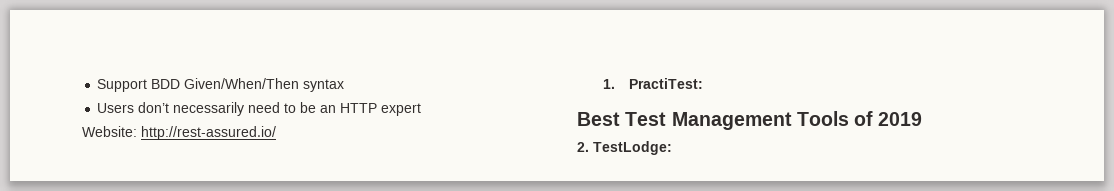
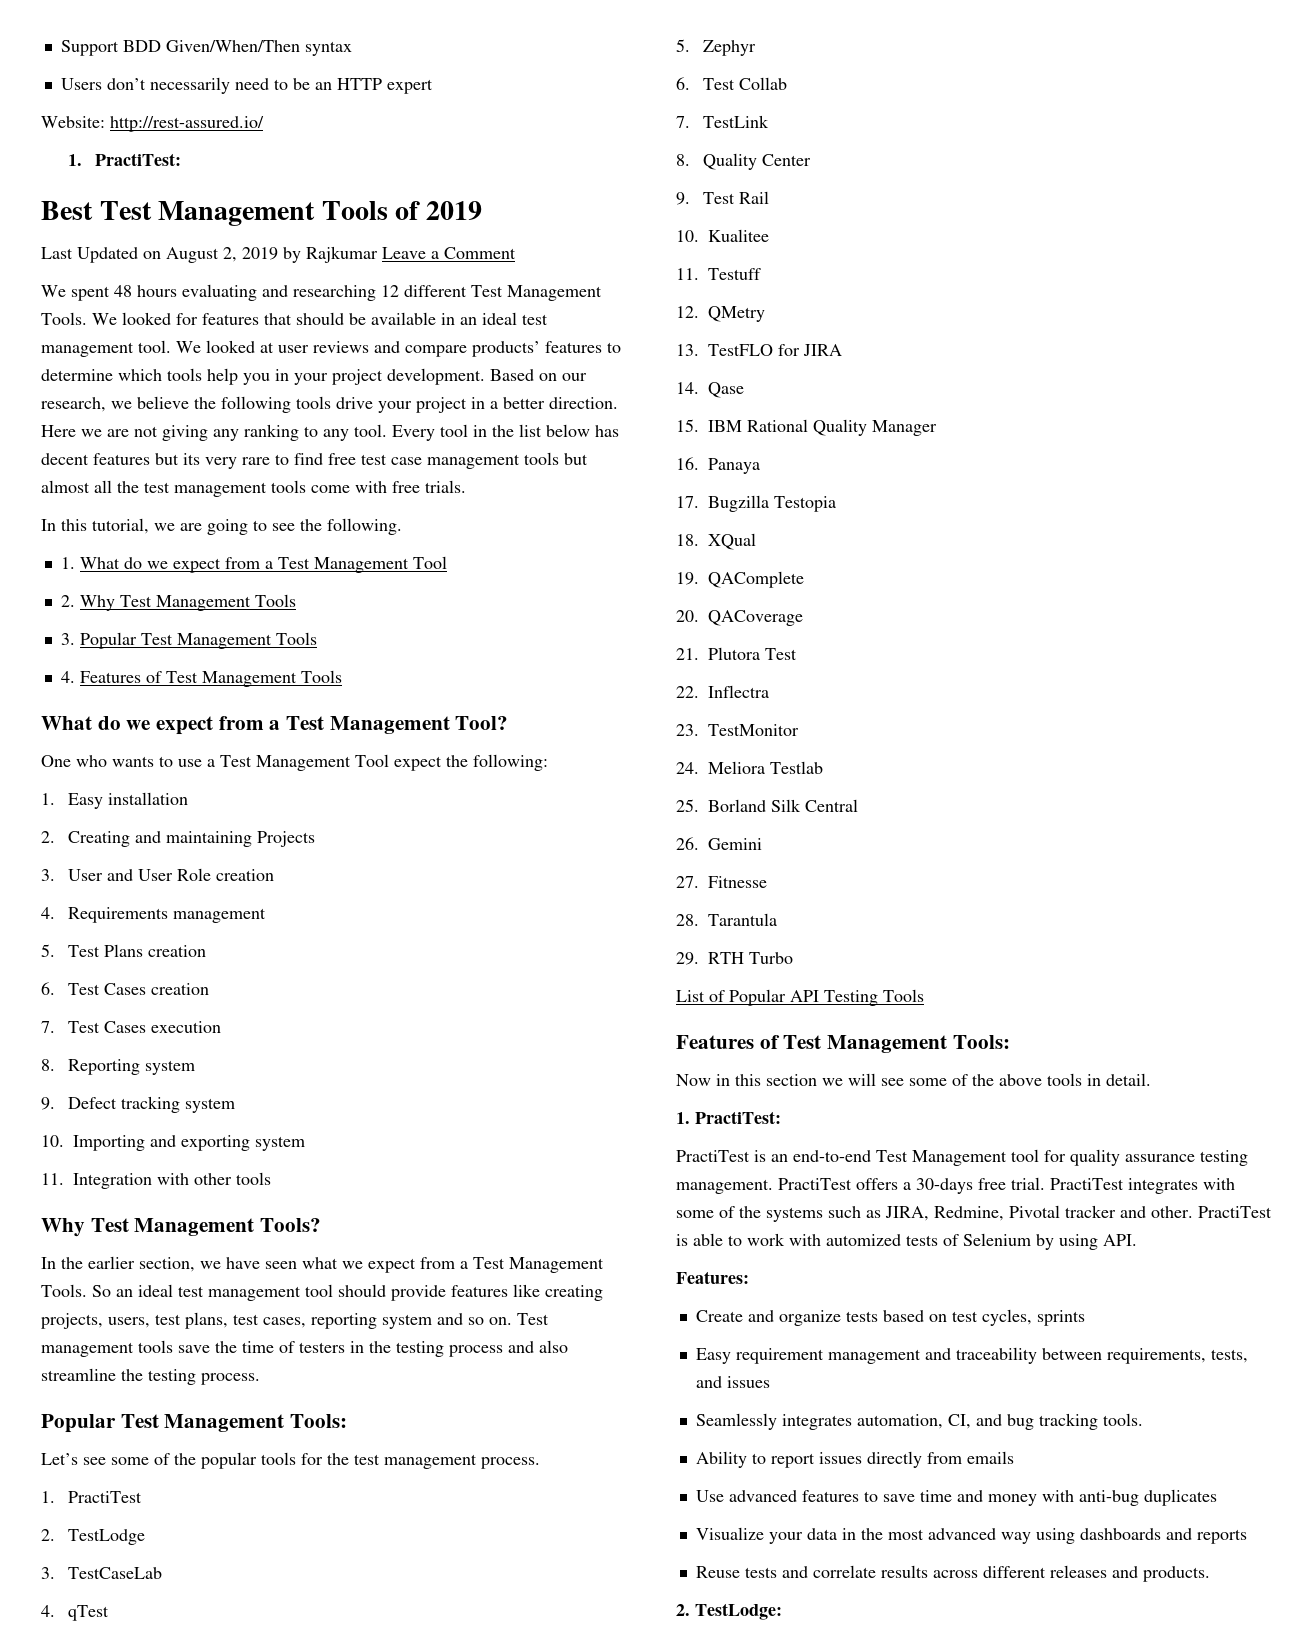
(923, 119) none -> [41,246,516,263] [41,284,602,301] [41,312,548,325] [41,340,621,357] [41,368,587,385] [41,396,618,413] [41,424,619,441] [41,452,588,469] [41,480,466,497] [41,518,402,535] [60,556,447,573] [60,594,296,611] [60,632,317,649] [60,670,342,687] [41,716,509,735] [41,754,548,771] [41,792,188,809] [41,831,315,847] [41,868,274,881] [41,907,266,923] [41,944,206,957] [41,982,209,995] [41,1021,221,1033] [41,1059,195,1075] [41,1096,235,1113] [41,1135,305,1151] [41,1172,271,1189] [41,1218,322,1237] [41,1256,604,1273] [41,1284,603,1301] [41,1312,549,1329] [41,1340,568,1357] [41,1368,260,1385] [41,1414,348,1433] [41,1452,540,1469] [41,1491,142,1503] [41,1529,145,1545] [41,1567,162,1579] [41,1605,109,1621] [676,39,756,56] [676,77,787,90] [676,115,769,128] [676,153,811,170] [676,191,769,205] [676,229,769,242] [676,268,761,280] [676,306,765,322] [676,344,842,356] [676,382,744,398] [676,419,937,436] [676,457,760,474] [676,495,836,512] [676,533,756,550] [676,571,804,588] [676,610,803,626] [676,647,797,660] [676,685,769,698] [676,724,799,736] [676,761,823,774] [676,799,858,812] [676,837,762,850] [676,876,767,888] [676,913,777,926] [676,952,793,965] [676,989,924,1006] [676,1035,1010,1053] [676,1073,1151,1086] [676,1111,781,1124] [676,1149,1248,1166] [676,1177,1235,1194] [676,1205,1272,1222] [676,1233,1137,1250] [676,1271,749,1284] [695,1309,1085,1326] [695,1347,1248,1364] [695,1376,770,1388] [695,1413,1143,1430] [695,1451,1014,1468] [695,1489,1217,1506] [695,1527,1247,1544] [695,1565,1210,1582] // Last Updated on August 2, 2019 by Rajkumar Leave a Comment // We spent 48 hours evaluating and researching 12 different Test Management Tools. We looked for features that should be available in an ideal test management tool. We looked at user reviews and compare products’ features to determine which tools help you in your project development. Based on our research, we believe the following tools drive your project in a better direction. Here we are not giving any ranking to any tool. Every tool in the list below has decent features but its very rare to find free test case management tools but almost all the test management tools come with free trials. // In this tutorial, we are going to see the following. // 1. What do we expect from a Test Management Tool // 2. Why Test Management Tools // 3. Popular Test Management Tools // 4. Features of Test Management Tools // What do we expect from a Test Management Tool? // One who wants to use a Test Management Tool expect the following: // 1. Easy installation // 2. Creating and maintaining Projects // 3. User and User Role creation // 4. Requirements management // 5. Test Plans creation // 6. Test Cases creation // 7. Test Cases execution // 8. Reporting system // 9. Defect tracking system // 10. Importing and exporting system // 11. Integration with other tools // Why Test Management Tools? // In the earlier section, we have seen what we expect from a Test Management Tools. So an ideal test management tool should provide features like creating projects, users, test plans, test cases, reporting system and so on. Test management tools save the time of testers in the testing process and also streamline the testing process. // Popular Test Management Tools: // Let’s see some of the popular tools for the test management process. // 1. PractiTest // 2. TestLodge // 3. TestCaseLab // 4. qTest // 5. Zephyr // 6. Test Collab // 7. TestLink // 8. Quality Center // 9. Test Rail // 10. Kualitee // 11. Testuff // 12. QMetry // 13. TestFLO for JIRA // 14. Qase // 15. IBM Rational Quality Manager // 16. Panaya // 17. Bugzilla Testopia // 18. XQual // 19. QAComplete // 20. QACoverage // 21. Plutora Test // 22. Inflectra // 23. TestMonitor // 24. Meliora Testlab // 25. Borland Silk Central // 26. Gemini // 27. Fitnesse // 28. Tarantula // 29. RTH Turbo // List of Popular API Testing Tools // Features of Test Management Tools: // Now in this section we will see some of the above tools in detail. // 1. PractiTest: // PractiTest is an end-to-end Test Management tool for quality assurance testing management. PractiTest offers a 30-days free trial. PractiTest integrates with some of the systems such as JIRA, Redmine, Pivotal tracker and other. PractiTest is able to work with automized tests of Selenium by using API. // Features: // Create and organize tests based on test cycles, sprints // Easy requirement management and traceability between requirements, tests, and issues // Seamlessly integrates automation, CI, and bug tracking tools. // Ability to report issues directly from emails // Use advanced features to save time and money with anti-bug duplicates // Visualize your data in the most advanced way using dashboards and reports // Reuse tests and correlate results across different releases and products.

